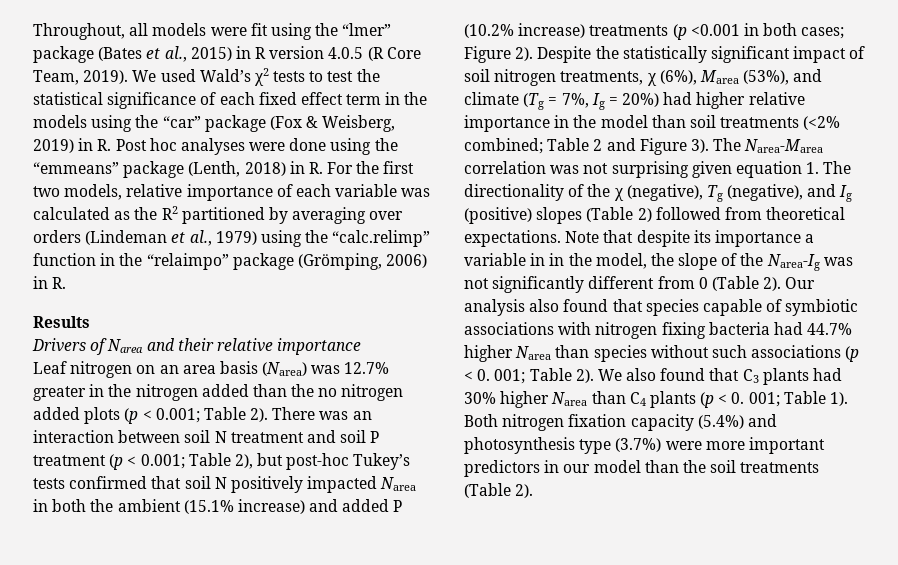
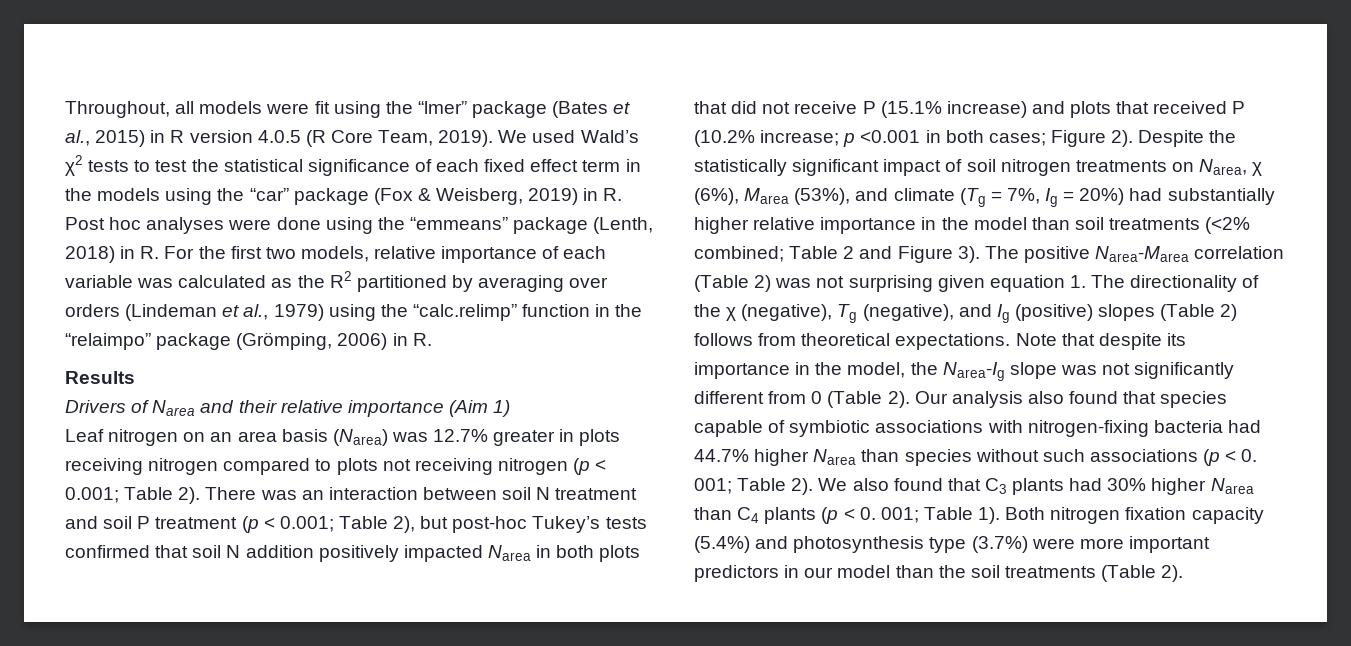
(362, 346) none -> [448,400,511,417] (Aim 1)
[108,384,404,401] [33,407,121,424] the nitrogen added than the no nitrogen added plots -> [579,429,621,446] [65,458,568,475] plots receiving nitrogen compared to plots not receiving nitrogen
(227, 483) none -> [245,545,314,558] addition
[90,499,403,514] [464,23,687,40] the ambient (15.1% increase) and added P (10.2% increase) treatments (p -> [599,545,641,562] [694,101,1246,118] [694,130,856,147] plots that did not receive P (15.1% increase) and plots that received P (10.2% increase; p
[560,71,644,85] treatments, -> [1075,159,1248,175] treatments on Narea,
(693, 98) none -> [1167,188,1275,205] substantially
(742, 144) none -> [1023,246,1090,263] positive
(546, 167) none -> [694,275,772,292] (Table 2)
[655,207,721,220] followed -> [694,333,753,346] follows
[805,234,815,243] [464,253,546,266] a variable in -> (790, 370) none
[678,253,820,271] slope of the Narea-Ig -> [942,362,1057,381] Narea-Ig slope
[595,322,706,339] nitrogen fixing -> [1027,420,1149,437] nitrogen-fixing

